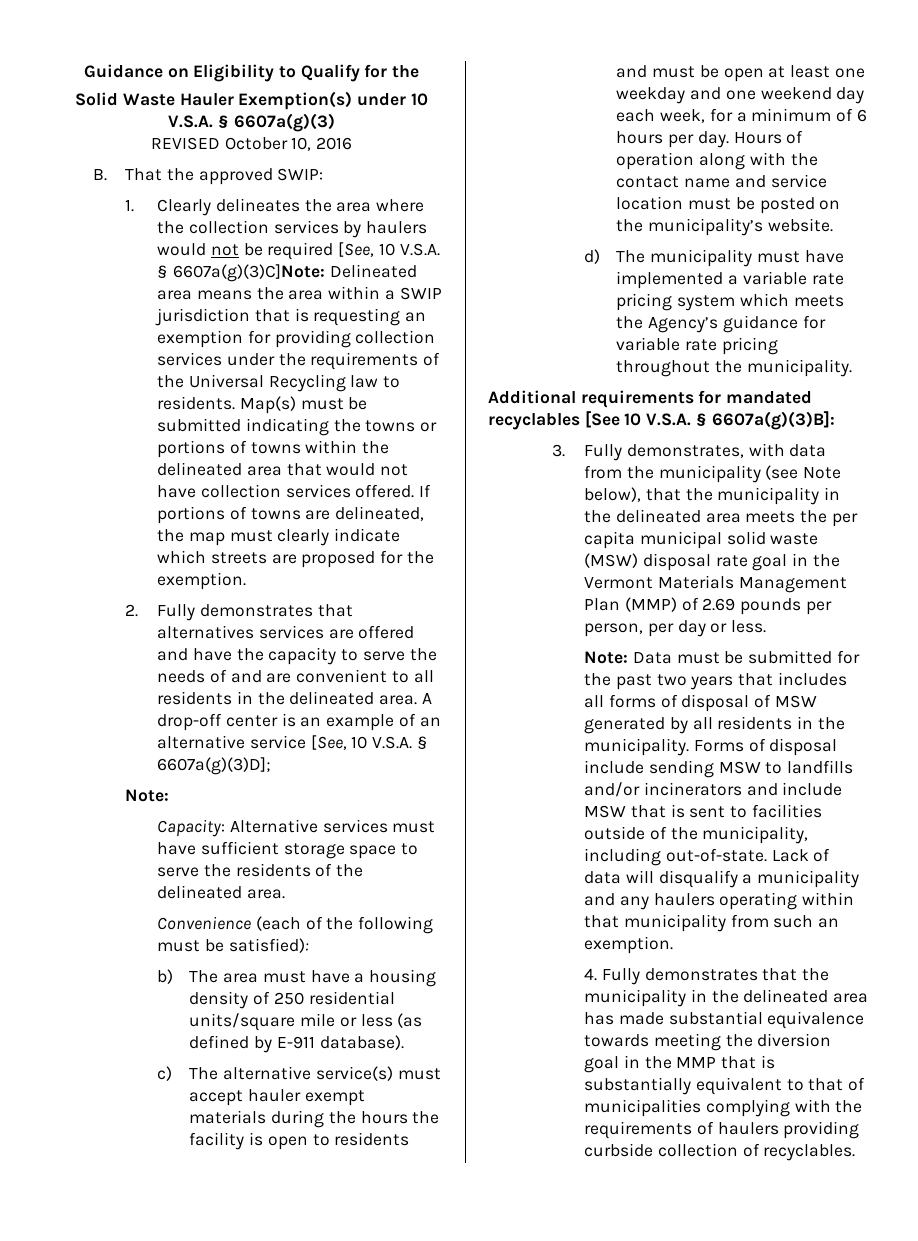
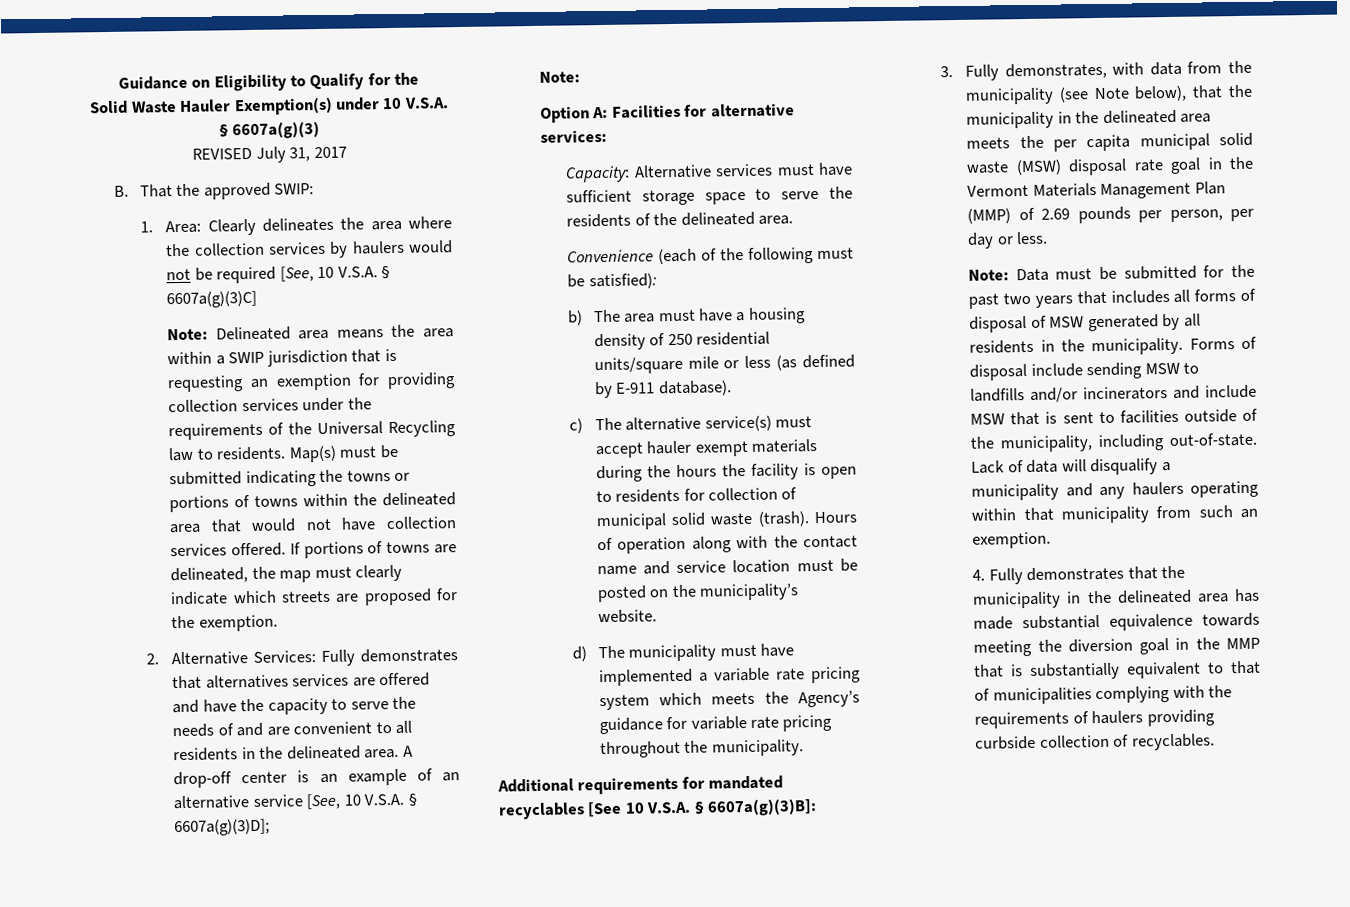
[224,137,353,151] October 10, 2016 -> [255,146,347,163] July 31, 2017
(135, 205) none -> [165,220,202,234] Area:
[172,264,325,282] 6607a(g)(3)C]Note: -> [166,290,258,309] [167,328,209,341] 6607a(g)(3)C] // Note:
(139, 610) none -> [171,650,317,666] Alternative Services:
(170, 795) none -> [539,103,795,123] [539,129,607,143] // Option A: Facilities for alternative services:
[616,65,865,82] [616,87,865,104] [616,108,867,123] [616,131,729,148] and must be open at least one weekday and one weekend day each week, for a minimum of 6 hours per day. -> [683,487,798,501] [595,511,810,531] for collection of municipal solid waste (trash).

